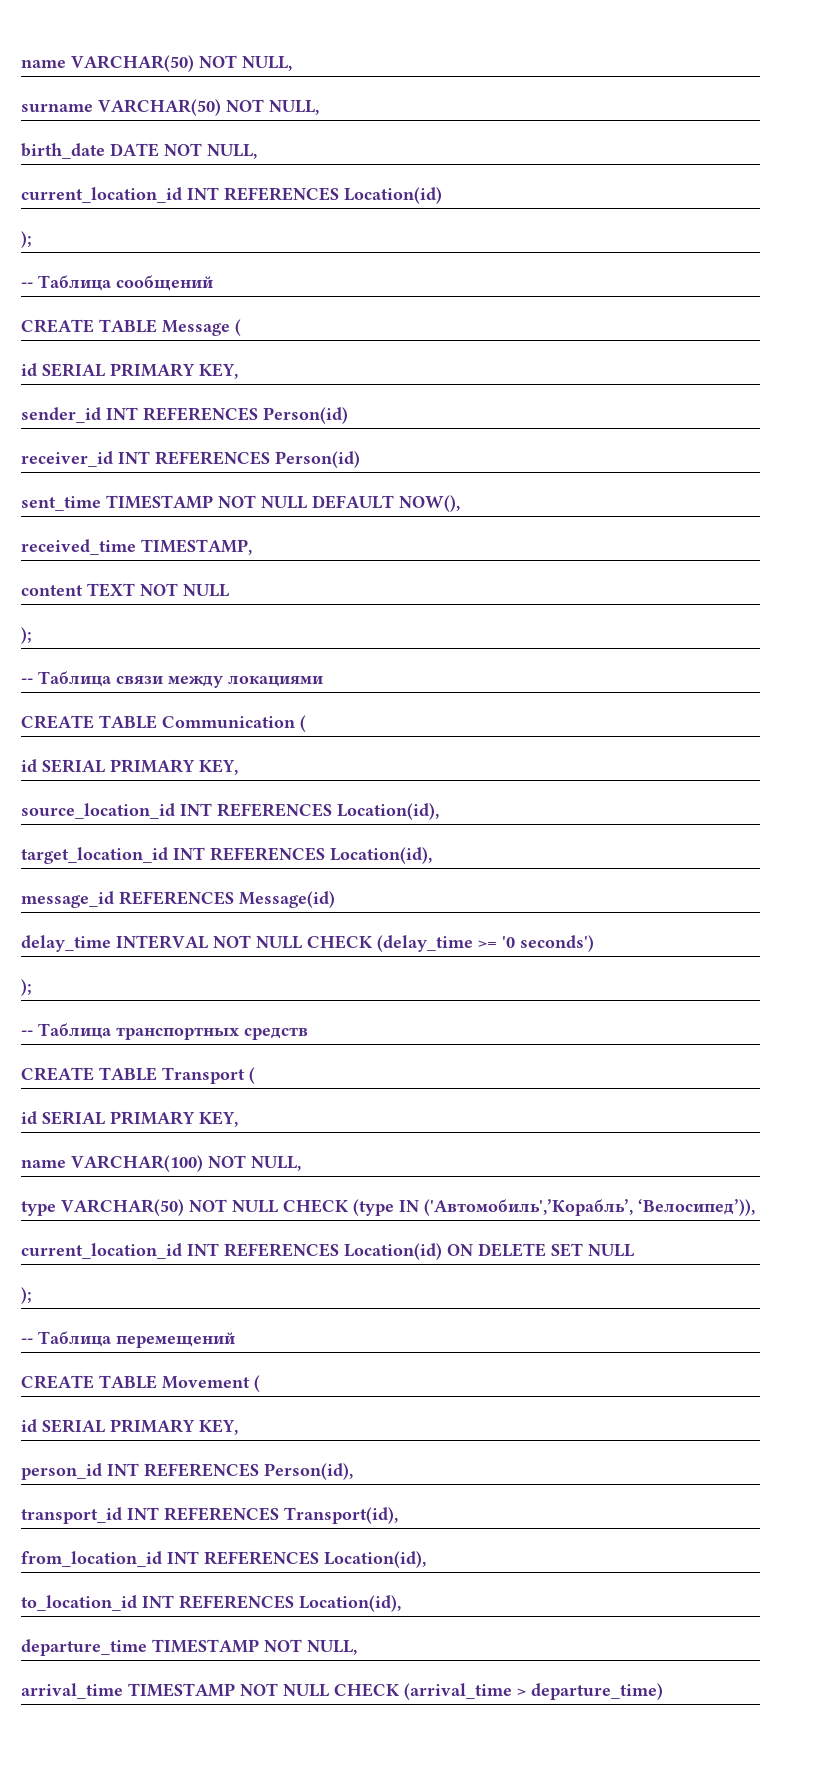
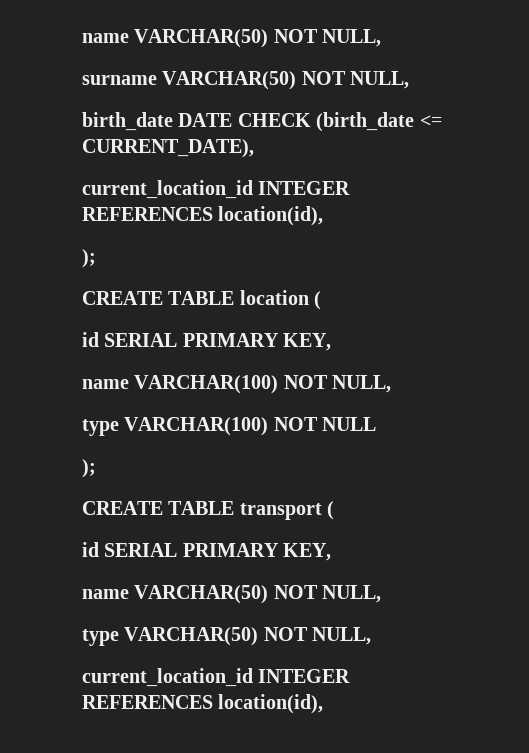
[164,143,257,159] [21,187,442,204] [21,231,32,248] [21,275,214,291] [21,319,241,336] [21,363,238,379] [21,407,348,424] [21,451,360,468] [21,495,460,512] [21,539,252,555] [21,583,229,597] [21,627,32,644] [21,671,324,688] [21,715,306,732] [21,759,238,775] [21,803,439,820] [21,847,432,864] [21,891,335,908] [21,935,594,952] [21,979,32,996] [21,1023,308,1040] [21,1067,245,1084] NOT NULL, // current_location_id INT REFERENCES Location(id) // ); // -- Таблица сообщений // CREATE TABLE Message ( // id SERIAL PRIMARY KEY, // sender_id INT REFERENCES Person(id) // receiver_id INT REFERENCES Person(id) // sent_time TIMESTAMP NOT NULL DEFAULT NOW(), // received_time TIMESTAMP, // content TEXT NOT NULL // ); // -- Таблица связи между локациями // CREATE TABLE Communication ( // id SERIAL PRIMARY KEY, // source_location_id INT REFERENCES Location(id), // target_location_id INT REFERENCES Location(id), // message_id REFERENCES Message(id) // delay_time INTERVAL NOT NULL CHECK (delay_time >= '0 seconds') // ); // -- Таблица транспортных средств // CREATE TABLE Transport -> [237,112,442,132] [82,139,254,158] [82,180,351,199] [82,206,324,226] [82,249,96,268] [82,290,309,305] CHECK (birth_date <= CURRENT_DATE), // current_location_id INTEGER REFERENCES location(id), // ); // CREATE TABLE location
[61,1199,755,1216] [21,1243,634,1260] [21,1287,32,1304] [21,1331,236,1348] [21,1375,260,1392] [21,1419,238,1435] [21,1463,353,1480] [21,1507,398,1524] [21,1551,426,1568] [21,1595,401,1612] [21,1639,357,1656] [21,1683,663,1700] VARCHAR(50) NOT NULL CHECK (type IN ('Автомобиль',’Корабль’, ‘Велосипед’)), // current_location_id INT REFERENCES Location(id) ON DELETE SET NULL // ); // -- Таблица перемещений // CREATE TABLE Movement ( // id SERIAL PRIMARY KEY, // person_id INT REFERENCES Person(id), // transport_id INT REFERENCES Transport(id), // from_location_id INT REFERENCES Location(id), // to_location_id INT REFERENCES Location(id), // departure_time TIMESTAMP NOT NULL, // arrival_time TIMESTAMP NOT NULL CHECK (arrival_time > departure_time) -> [124,417,377,436] [82,459,96,478] [82,501,335,520] [82,542,332,561] [82,585,382,604] [82,627,372,646] [82,668,351,687] [82,694,324,714] VARCHAR(100) NOT NULL // ); // CREATE TABLE transport ( // id SERIAL PRIMARY KEY, // name VARCHAR(50) NOT NULL, // type VARCHAR(50) NOT NULL, // current_location_id INTEGER REFERENCES location(id),

